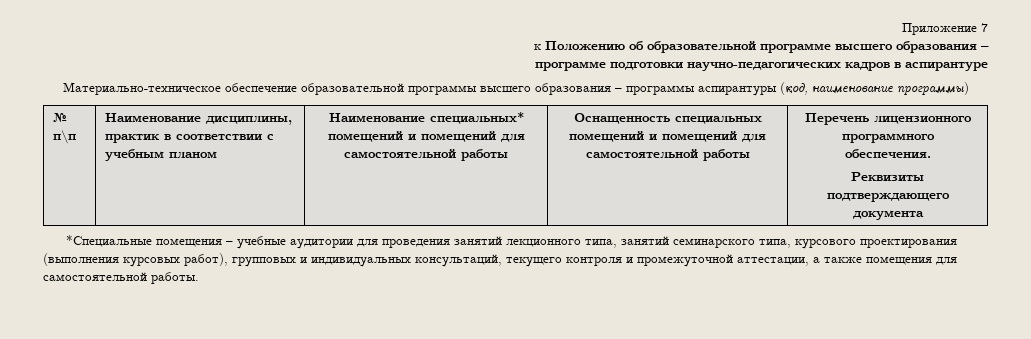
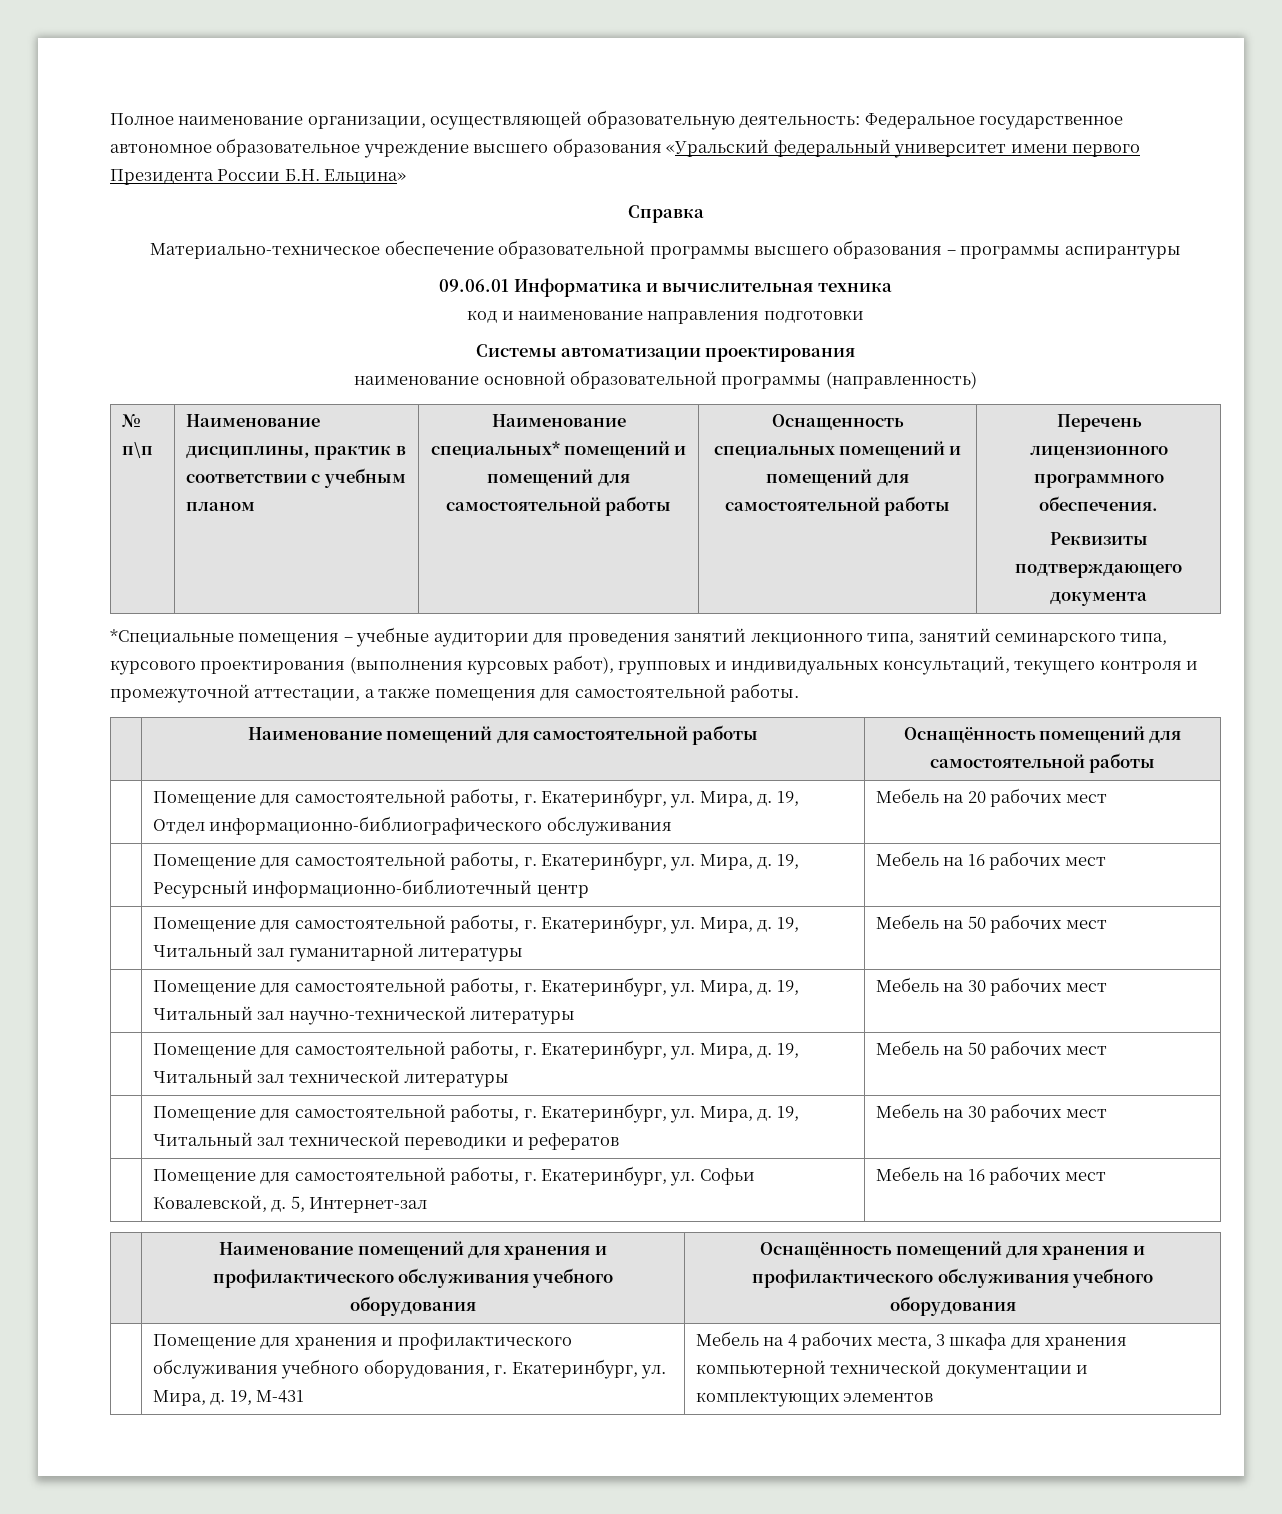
[902,23,988,35] [534,41,989,53] [535,61,988,71] Приложение 7 // к Положению об образовательной программе высшего образования – // программе подготовки научно-педагогических кадров в аспирантуре -> [110,110,1124,130] [110,138,1141,158] [110,169,407,185] [627,205,704,223] Полное наименование организации, осуществляющей образовательную деятельность: Федеральное государственное автономное образовательное учреждение высшего образования «Уральский федеральный университет имени первого Президента России Б.Н. Ельцина» // Справка
[779,82,969,95] (код, наименование программы) -> [439,278,892,297] [467,310,864,324] [475,344,856,362] [354,370,977,389] // 09.06.01 Информатика и вычислительная техника // код и наименование направления подготовки // Системы автоматизации проектирования // наименование основной образовательной программы (направленность)
(199, 278) none -> [247,725,759,745] [903,726,1182,744] [929,753,1156,773] [152,788,799,808] [152,816,672,836] [875,788,1107,807] [152,851,799,871] [152,879,589,899] [875,851,1106,870] [152,914,799,934] [152,943,524,962] [875,914,1107,933] [152,977,799,997] [152,1006,576,1025] [875,977,1107,996] [152,1040,799,1060] [152,1069,510,1088] [875,1040,1107,1059] [152,1103,799,1123] [152,1132,620,1150] [875,1103,1107,1122] [152,1166,755,1186] [152,1195,428,1213] [875,1166,1106,1185] [219,1241,607,1260] [212,1268,614,1288] [350,1296,476,1316] [760,1241,1145,1260] [752,1268,1153,1288] [889,1296,1016,1316] [152,1333,572,1350] [152,1359,667,1379] [152,1390,305,1406] [695,1331,1128,1350] [695,1360,1089,1379] [695,1392,934,1407] // | Наименование помещений для самостоятельной работы | Оснащённость помещений для самостоятельной работы // | Помещение для самостоятельной работы, г. Екатеринбург, ул. Мира, д. 19, Отдел информационно-библиографического обслуживания | Мебель на 20 рабочих мест // | Помещение для самостоятельной работы, г. Екатеринбург, ул. Мира, д. 19, Ресурсный информационно-библиотечный центр | Мебель на 16 рабочих мест // | Помещение для самостоятельной работы, г. Екатеринбург, ул. Мира, д. 19, Читальный зал гуманитарной литературы | Мебель на 50 рабочих мест // | Помещение для самостоятельной работы, г. Екатеринбург, ул. Мира, д. 19, Читальный зал научно-технической литературы | Мебель на 30 рабочих мест // | Помещение для самостоятельной работы, г. Екатеринбург, ул. Мира, д. 19, Читальный зал технической литературы | Мебель на 50 рабочих мест // | Помещение для самостоятельной работы, г. Екатеринбург, ул. Мира, д. 19, Читальный зал технической переводики и рефератов | Мебель на 30 рабочих мест // | Помещение для самостоятельной работы, г. Екатеринбург, ул. Софьи Ковалевской, д. 5, Интернет-зал | Мебель на 16 рабочих мест // | Наименование помещений для хранения и профилактического обслуживания учебного оборудования | Оснащённость помещений для хранения и профилактического обслуживания учебного оборудования // | Помещение для хранения и профилактического обслуживания учебного оборудования, г. Екатеринбург, ул. Мира, д. 19, М-431 | Мебель на 4 рабочих места, 3 шкафа для хранения компьютерной технической документации и комплектующих элементов

